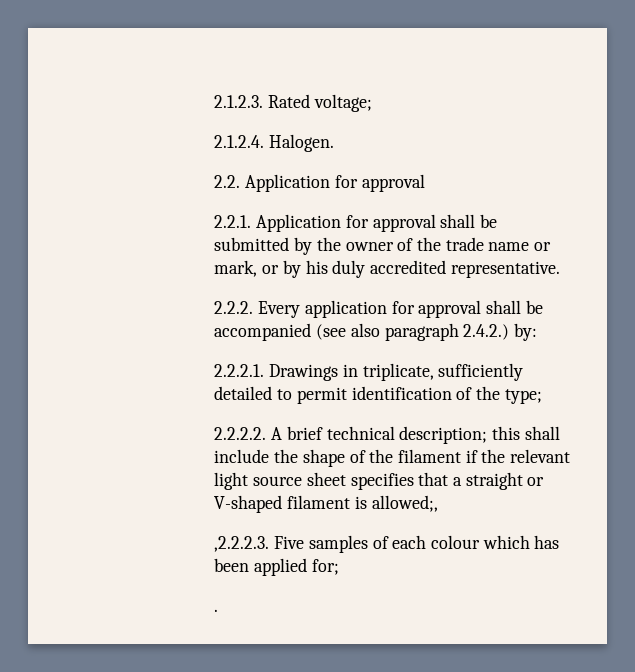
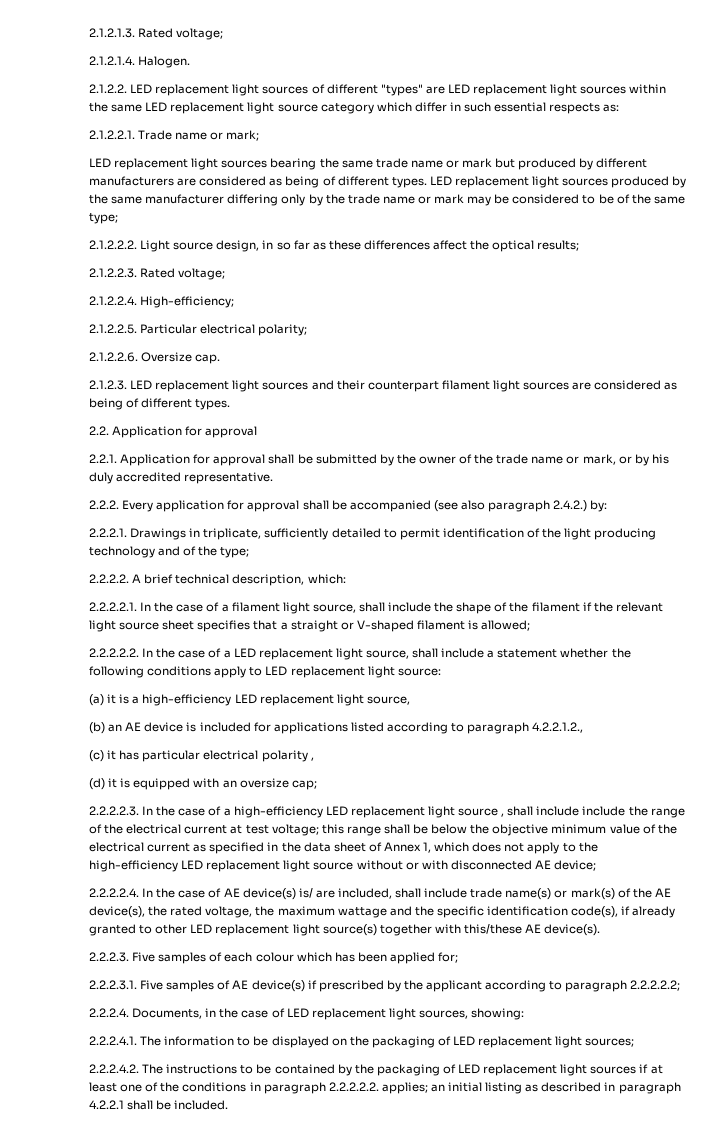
[214,94,372,112] [214,135,265,148] 2.1.2.3. Rated voltage; // 2.1.2.4. -> [89,28,224,40] [89,56,136,65] 2.1.2.1.3. Rated voltage; // 2.1.2.1.4.
(335, 143) none -> [89,84,667,96] [89,102,620,114] [89,130,260,141] [89,158,648,170] [89,176,687,188] [89,194,685,206] [89,213,119,224] [89,240,580,252] [89,268,226,280] [89,296,235,308] [89,324,308,336] [89,352,221,364] [89,380,678,392] [89,398,231,410] // 2.1.2.2. LED replacement light sources of different "types" are LED replacement light sources within the same LED replacement light source category which differ in such essential respects as: // 2.1.2.2.1. Trade name or mark; // LED replacement light sources bearing the same trade name or mark but produced by different manufacturers are considered as being of different types. LED replacement light sources produced by the same manufacturer differing only by the trade name or mark may be considered to be of the same type; // 2.1.2.2.2. Light source design, in so far as these differences affect the optical results; // 2.1.2.2.3. Rated voltage; // 2.1.2.2.4. High-efficiency; // 2.1.2.2.5. Particular electrical polarity; // 2.1.2.2.6. Oversize cap. // 2.1.2.3. LED replacement light sources and their counterpart filament light sources are considered as being of different types.
(500, 393) none -> [564,528,657,540] [89,546,218,558] light producing technology and of the
[399,426,520,444] description; this -> [232,574,346,586] [89,602,356,614] description, which: // 2.2.2.2.1. In the case of a filament light source,
[371,495,438,512] [214,536,270,552] allowed;, // ,2.2.2.3. -> [481,620,531,631] [89,648,631,660] [89,666,441,678] [89,694,410,706] [89,722,584,734] [89,750,314,762] [89,778,317,790] [89,806,685,818] [89,824,677,836] [89,842,598,854] [89,860,597,872] [89,888,671,900] [89,906,676,918] [89,924,601,936] [89,952,130,962] allowed; // 2.2.2.2.2. In the case of a LED replacement light source, shall include a statement whether the following conditions apply to LED replacement light source: // (a) it is a high-efficiency LED replacement light source, // (b) an AE device is included for applications listed according to paragraph 4.2.2.1.2., // (c) it has particular electrical polarity , // (d) it is equipped with an oversize cap; // 2.2.2.2.3. In the case of a high-efficiency LED replacement light source , shall include include the range of the electrical current at test voltage; this range shall be below the objective minimum value of the electrical current as specified in the data sheet of Annex 1, which does not apply to the high-efficiency LED replacement light source without or with disconnected AE device; // 2.2.2.2.4. In the case of AE device(s) is/ are included, shall include trade name(s) or mark(s) of the AE device(s), the rated voltage, the maximum wattage and the specific identification code(s), if already granted to other LED replacement light source(s) together with this/these AE device(s). // 2.2.2.3.
[214,609,219,612] . -> [89,980,681,992] [89,1008,525,1020] [89,1036,635,1048] [89,1064,663,1076] [89,1082,681,1094] [89,1100,229,1110] 2.2.2.3.1. Five samples of AE device(s) if prescribed by the applicant according to paragraph 2.2.2.2.2; // 2.2.2.4. Documents, in the case of LED replacement light sources, showing: // 2.2.2.4.1. The information to be displayed on the packaging of LED replacement light sources; // 2.2.2.4.2. The instructions to be contained by the packaging of LED replacement light sources if at least one of the conditions in paragraph 2.2.2.2.2. applies; an initial listing as described in paragraph 4.2.2.1 shall be included.

